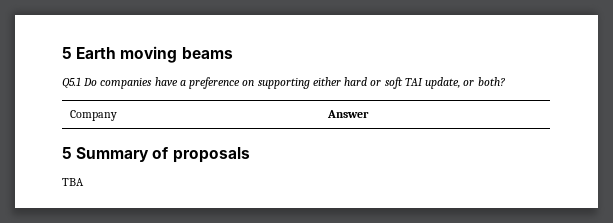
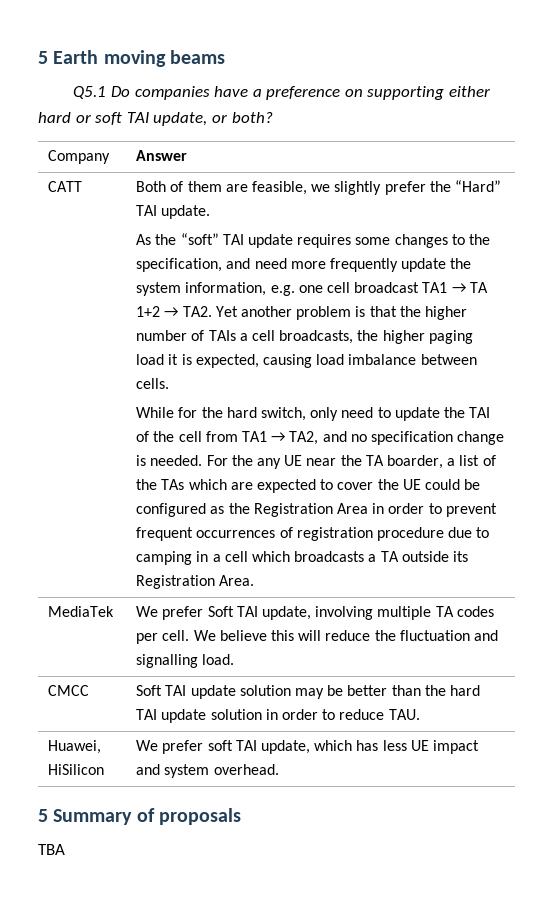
(369, 114) none -> [48,181,83,192] [136,180,501,195] [136,205,211,219] [136,233,490,248] [136,258,472,272] [136,282,488,296] [136,306,467,320] [136,330,473,344] [136,354,477,368] [136,378,170,389] [136,407,491,421] [136,431,505,445] [136,455,496,469] [136,479,481,493] [136,503,497,517] [136,527,490,541] [136,551,468,565] [136,575,255,589] [48,606,115,617] [136,606,494,620] [136,630,498,644] [136,654,235,668] [48,685,90,696] [136,685,480,699] [136,709,420,723] [48,740,102,754] [48,764,105,775] [136,740,479,754] [136,764,279,778] // CATT | Both of them are feasible, we slightly prefer the “Hard” TAI update. // As the “soft” TAI update requires some changes to the specification, and need more frequently update the system information, e.g. one cell broadcast TA1 → TA 1+2 → TA2. Yet another problem is that the higher number of TAIs a cell broadcasts, the higher paging load it is expected, causing load imbalance between cells. // While for the hard switch, only need to update the TAI of the cell from TA1 → TA2, and no specification change is needed. For the any UE near the TA boarder, a list of the TAs which are expected to cover the UE could be configured as the Registration Area in order to prevent frequent occurrences of registration procedure due to camping in a cell which broadcasts a TA outside its Registration Area. // MediaTek | We prefer Soft TAI update, involving multiple TA codes per cell. We believe this will reduce the fluctuation and signalling load. // CMCC | Soft TAI update solution may be better than the hard TAI update solution in order to reduce TAU. // Huawei, HiSilicon | We prefer soft TAI update, which has less UE impact and system overhead.

